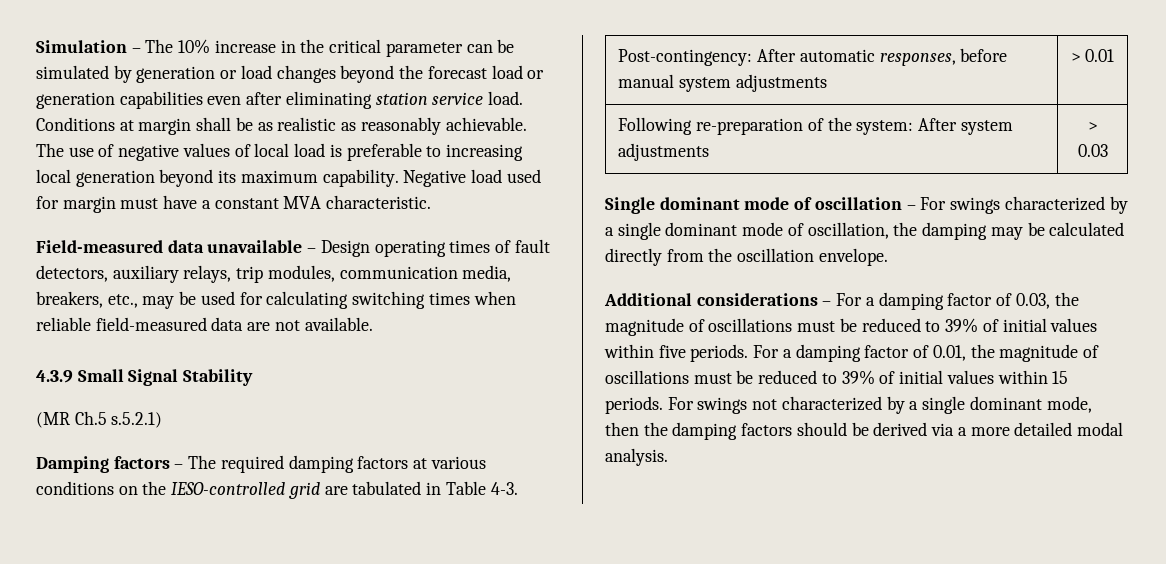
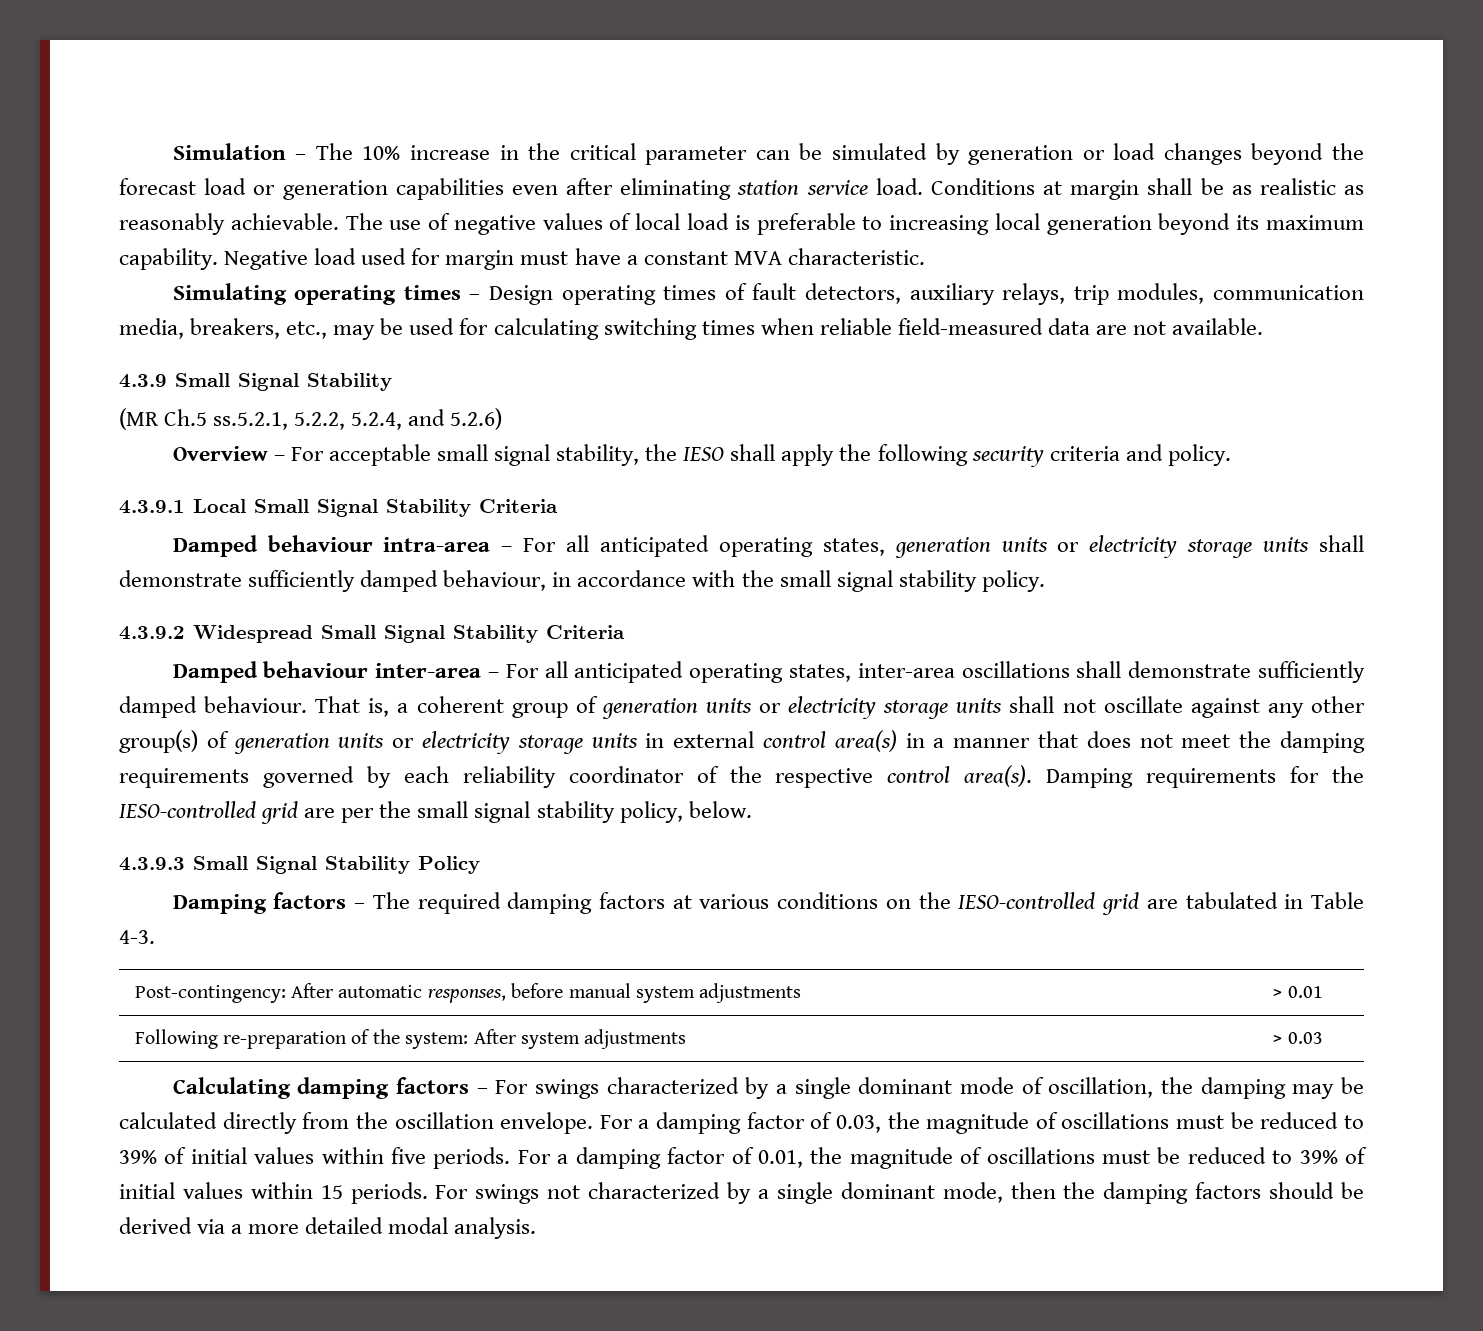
[36,240,303,253] Field-measured data unavailable -> [172,283,461,305] Simulating operating times
[111,412,163,428] s.5.2.1) -> [213,408,503,430] [172,444,1231,467] [119,499,558,517] [172,535,1364,558] [119,570,1045,592] [119,625,625,643] [172,661,1365,683] [119,696,1366,719] [119,730,1365,754] [119,765,1364,788] [119,801,752,824] [119,856,480,874] ss.5.2.1, 5.2.2, 5.2.4, and 5.2.6) // Overview – For acceptable small signal stability, the IESO shall apply the following security criteria and policy. // 4.3.9.1 Local Small Signal Stability Criteria // Damped behaviour intra-area – For all anticipated operating states, generation units or electricity storage units shall demonstrate sufficiently damped behaviour, in accordance with the small signal stability policy. // 4.3.9.2 Widespread Small Signal Stability Criteria // Damped behaviour inter-area – For all anticipated operating states, inter-area oscillations shall demonstrate sufficiently damped behaviour. That is, a coherent group of generation units or electricity storage units shall not oscillate against any other group(s) of generation units or electricity storage units in external control area(s) in a manner that does not meet the damping requirements governed by each reliability coordinator of the respective control area(s). Damping requirements for the IESO-controlled grid are per the small signal stability policy, below. // 4.3.9.3 Small Signal Stability Policy
[605,197,902,214] Single dominant mode of oscillation -> [172,1077,469,1099] Calculating damping factors
[604,293,832,306] // Additional considerations – -> (594, 1123) none

